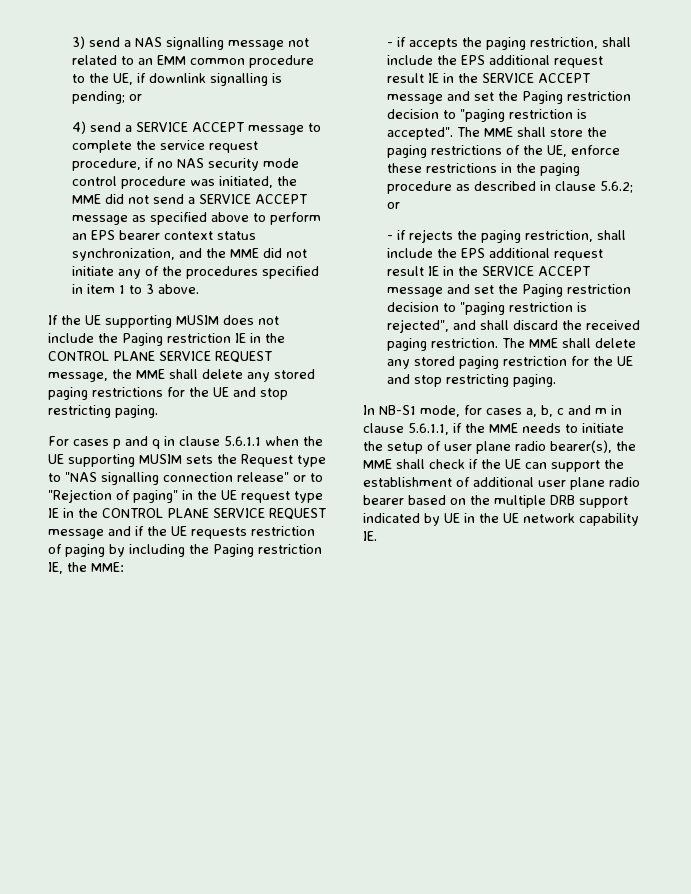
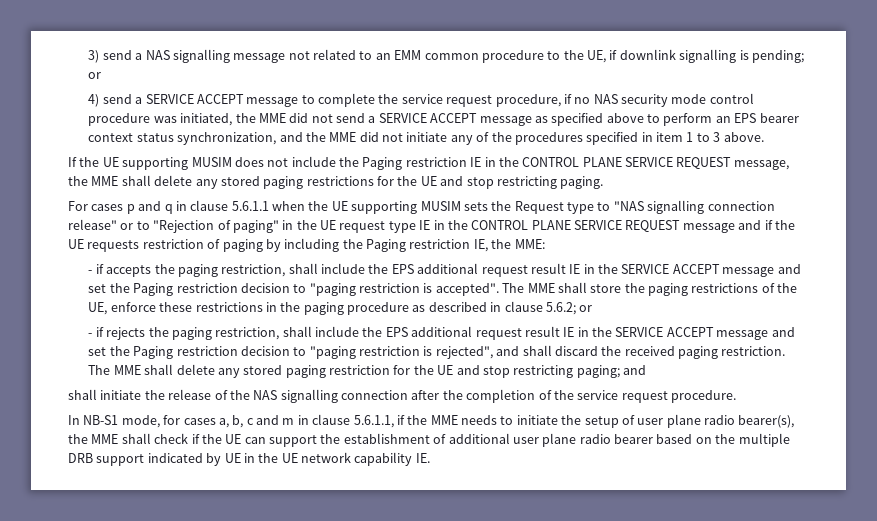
[512,374,556,387] paging. -> [576,365,647,378] [68,389,736,403] paging; and // shall initiate the release of the NAS signalling connection after the completion of the service request procedure.

